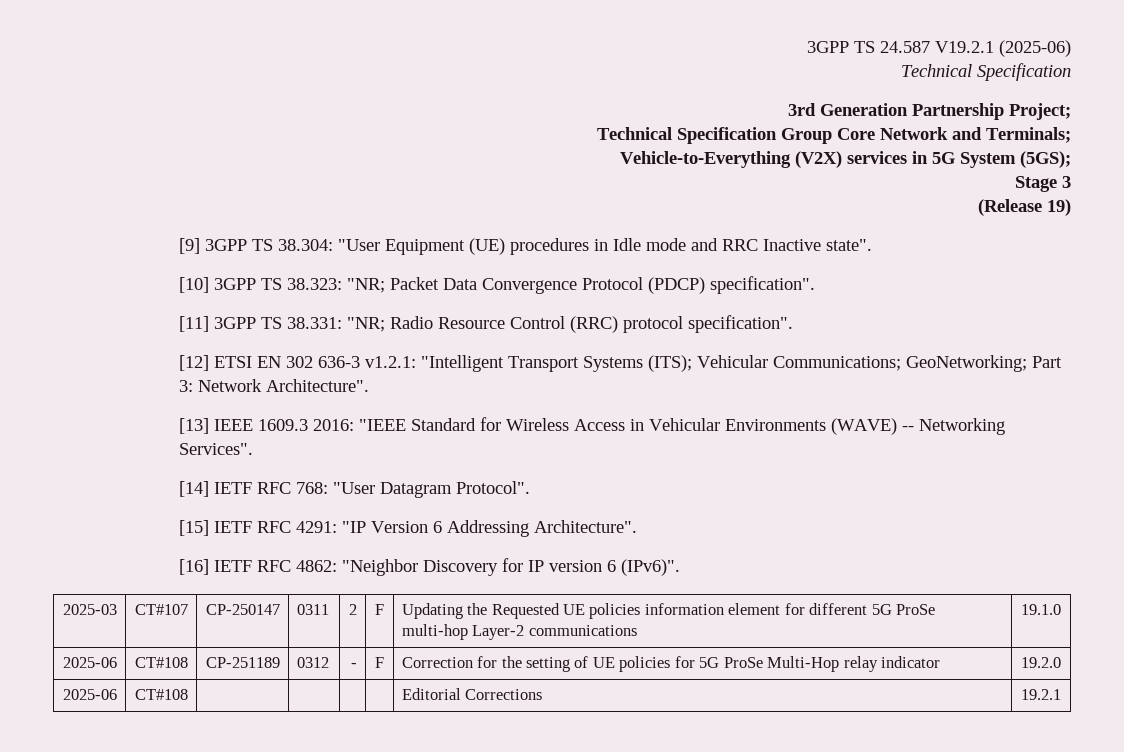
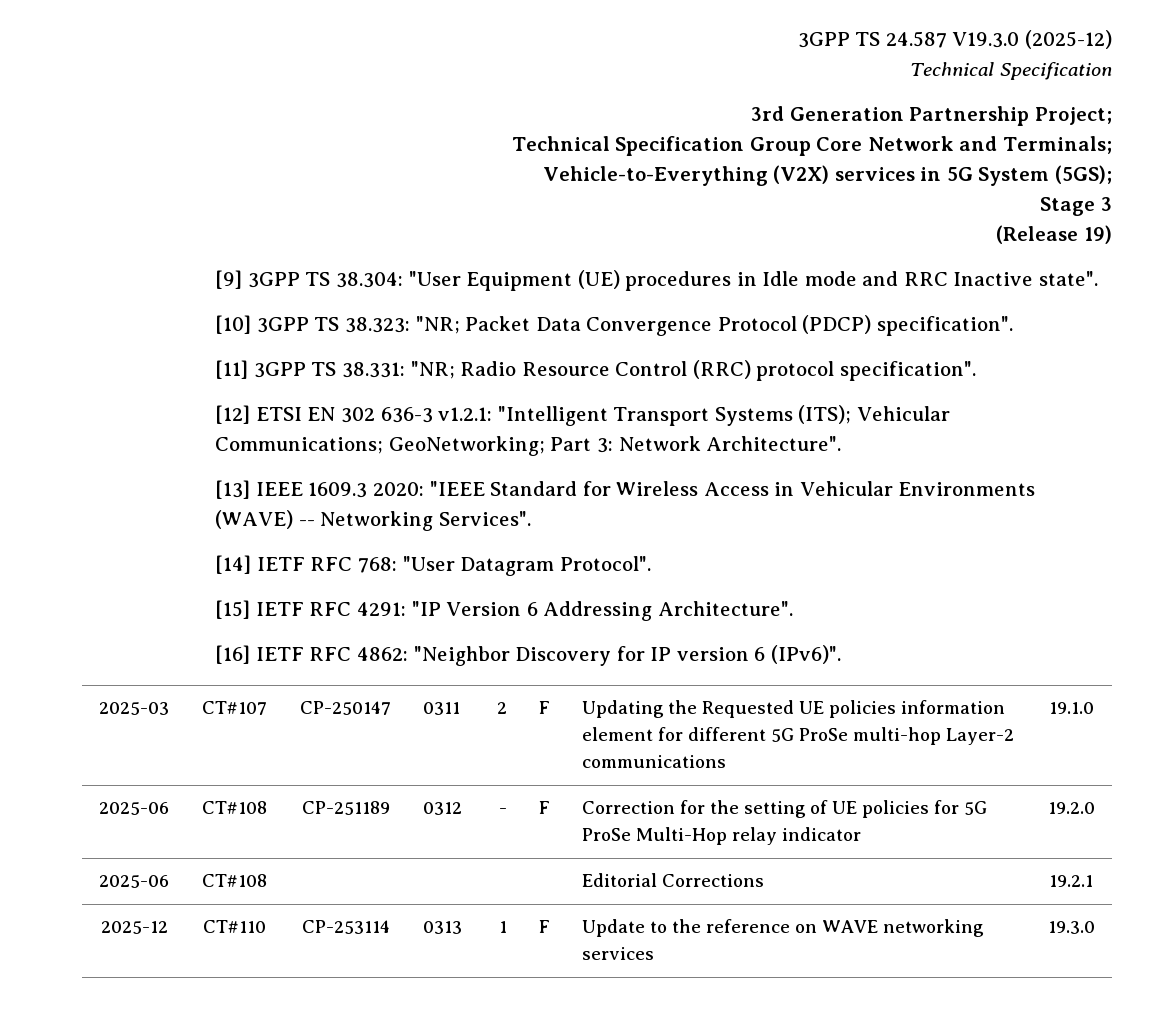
[935,40,1071,57] V19.2.1 (2025-06) -> [952,30,1112,49] V19.3.0 (2025-12)
[313,419,355,431] 2016: -> [373,482,425,496] 2020:
(1061, 694) none -> [100,921,168,934] [203,920,266,933] [301,920,390,934] [423,921,463,934] [498,921,507,933] [539,920,550,933] [582,919,985,937] [582,947,655,960] [1047,921,1095,934] // 2025-12 | CT#110 | CP-253114 | 0313 | 1 | F | Update to the reference on WAVE networking services | 19.3.0

